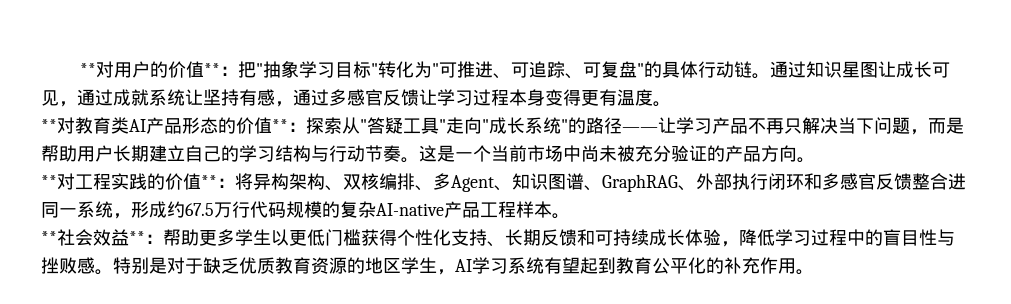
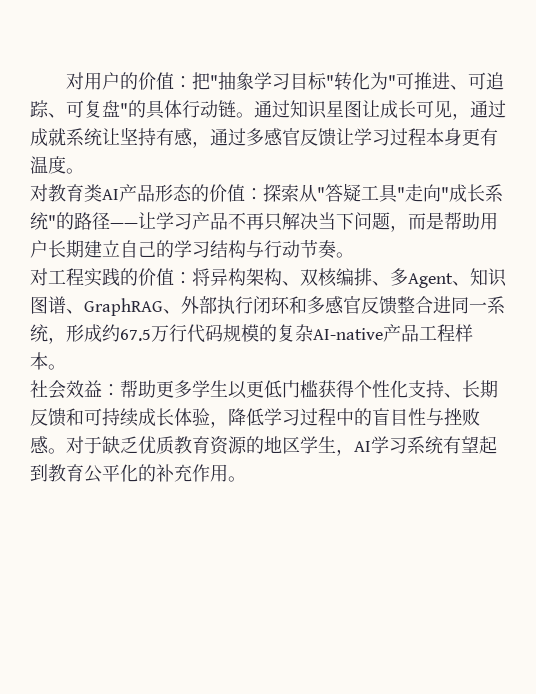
[79,63,96,76] ** -> (66, 81) none
[203,63,220,76] ** -> (175, 81) none
[545,89,581,106] 变得 -> (462, 137) none
[41,119,57,132] ** -> (84, 171) none
[272,119,288,132] ** -> (245, 193) none
[419,145,815,163] [41,175,57,188] 这是一个当前市场中尚未被充分验证的产品方向。 // ** -> (354, 255) //
[201,175,217,188] ** -> (174, 277) none
[41,231,57,244] ** -> (66, 367) none
[129,231,145,244] ** -> (102, 388) none
[113,257,167,274] 特别是 -> (66, 451) none

